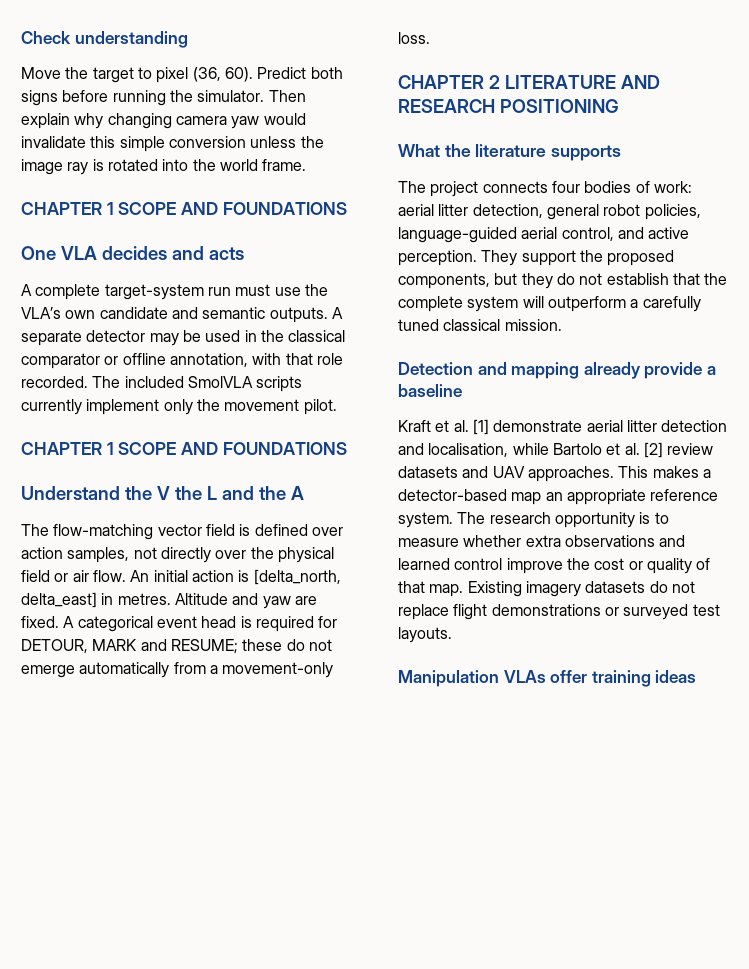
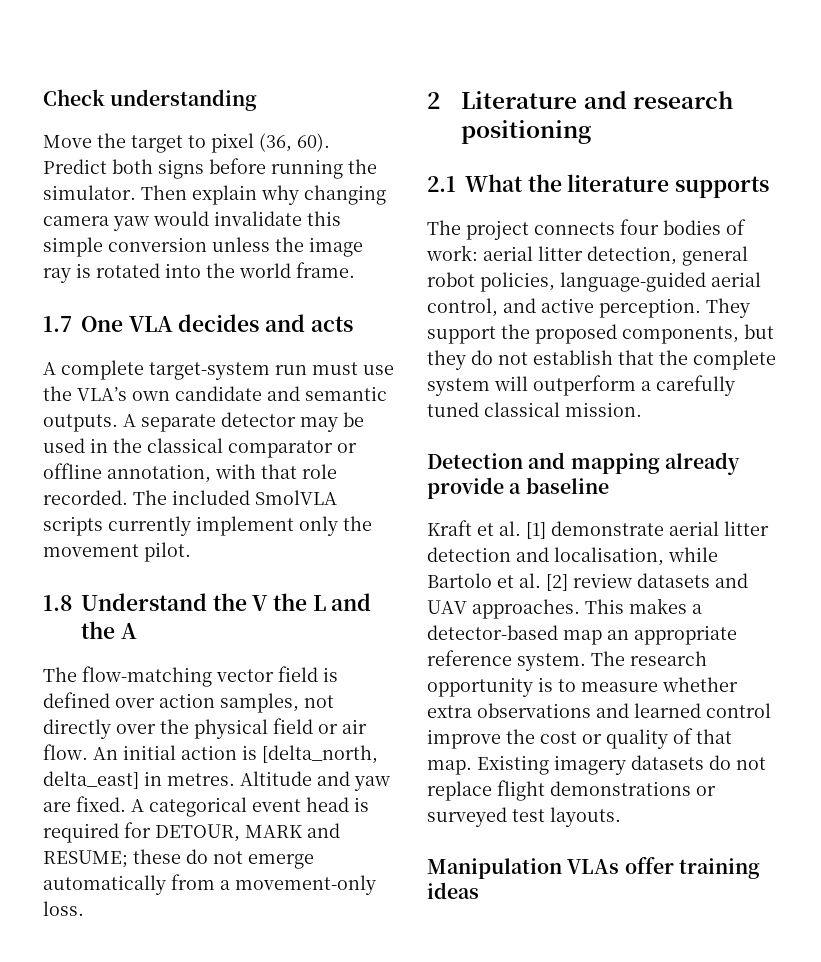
[21,202,347,215] CHAPTER 1 SCOPE AND FOUNDATIONS // -> [43,316,72,332] 1.7
[21,442,347,455] CHAPTER 1 SCOPE AND FOUNDATIONS // -> [43,595,72,611] 1.8
[398,75,660,89] [398,99,619,113] CHAPTER 2 LITERATURE AND RESEARCH POSITIONING // -> [427,91,733,109] [461,120,592,144] [427,176,456,192] 2 Literature and research positioning // 2.1

